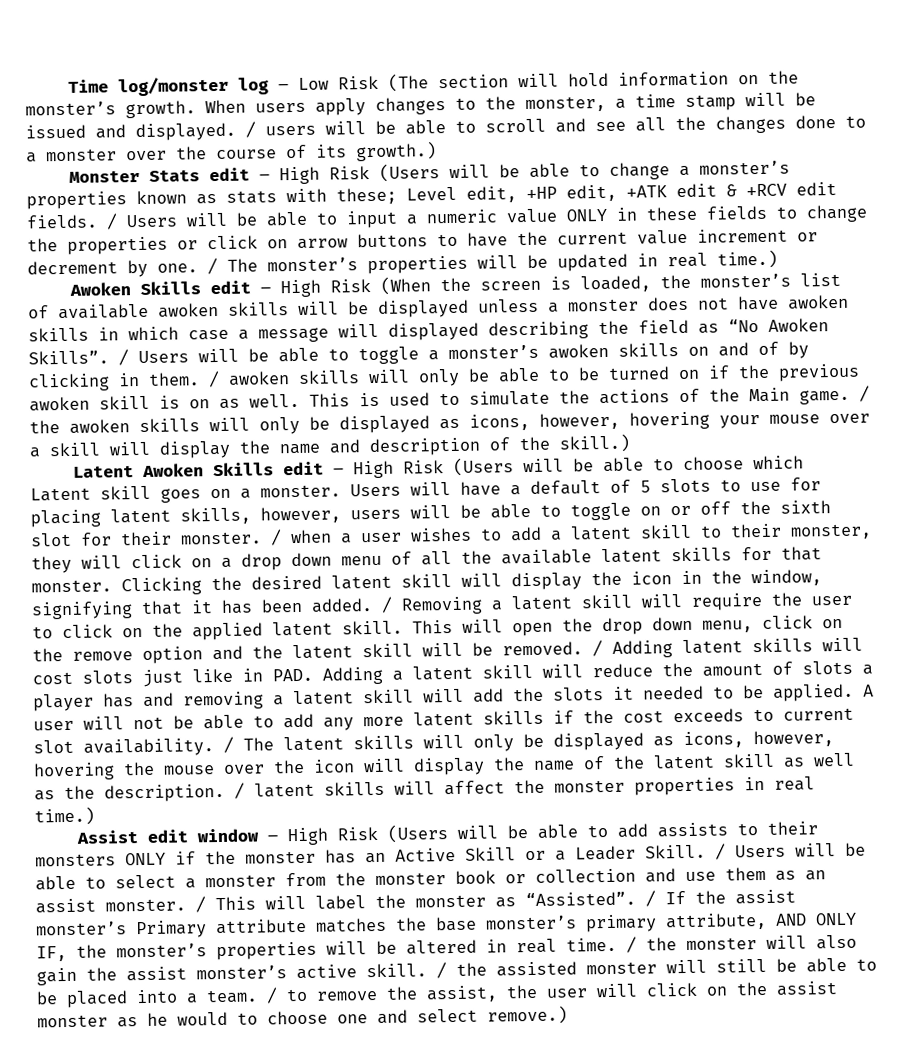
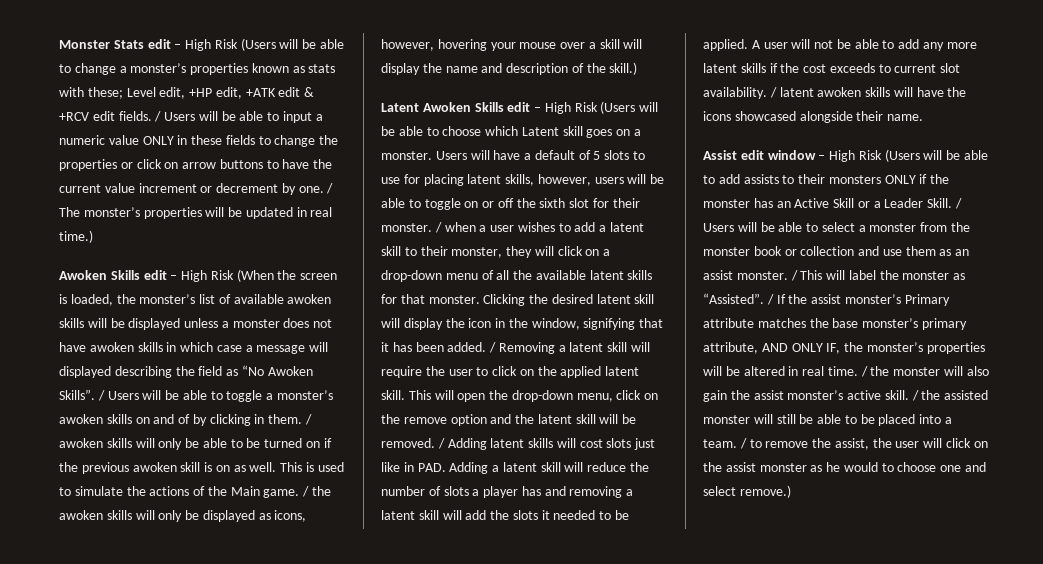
[67,70,799,97] [25,92,816,119] [25,114,866,142] [26,141,437,163] Time log/monster log – Low Risk (The section will hold information on the monster’s growth. When users apply changes to the monster, a time stamp will be issued and displayed. / users will be able to scroll and see all the changes done to a monster over the course of its growth.) // -> (59, 44) none
[241,552,332,571] drop down -> [381,270,442,282] drop-down
[602,616,693,636] drop down -> [511,390,573,402] drop-down
[702,662,763,677] amount -> [381,486,425,496] number
[243,730,834,752] [33,752,855,781] [34,776,815,803] [34,806,95,826] The latent skills will only be displayed as icons, however, hovering the mouse over the icon will display the name of the latent skill as well as the description. / latent skills will affect the monster properties in real time.) -> [779,87,967,97] [703,111,924,123] latent awoken skills will have the icons showcased alongside their name.

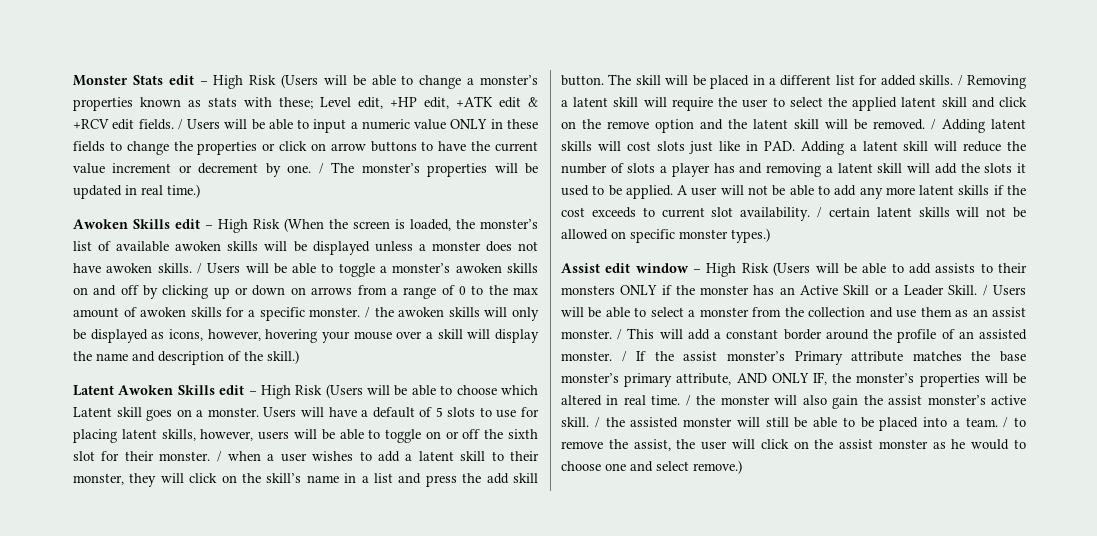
[137,342,329,354] [59,365,313,378] [59,389,95,400] skills in which case a message will displayed describing the field as “No Awoken Skills”. -> [157,263,192,273] skills.
[178,414,191,424] of -> [120,285,139,295] off
[254,414,313,425] [59,438,332,450] [59,462,344,474] [59,486,300,498] in them. / awoken skills will only be able to be turned on if the previous awoken skill is on as well. This is used to simulate the actions of the Main game. -> [213,285,539,299] [73,307,361,321] up or down on arrows from a range of 0 to the max amount of awoken skills for a specific monster.
[603,249,611,256] [381,270,653,282] [381,294,655,306] [381,318,664,330] [381,342,487,352] a drop-down menu of all the available latent skills for that monster. Clicking the desired latent skill will display the icon in the window, signifying that it has been added. -> [242,473,538,487] [561,74,954,89] the skill’s name in a list and press the add skill button. The skill will be placed in a different list for added skills.
[492,366,534,376] click on -> [789,97,823,107] select
[381,390,613,402] skill. This will open the drop-down menu, -> [941,97,995,108] skill and
[553,510,596,520] needed -> [561,185,589,196] used
[779,87,967,97] [703,111,924,123] latent awoken skills will have the icons showcased alongside their name. -> [828,207,1026,218] [561,228,770,243] certain latent skills will not be allowed on specific monster types.)
[703,246,797,256] monster book or -> (804, 312) none
[848,270,966,280] [703,293,764,304] label the monster as “Assisted”. -> [687,329,1027,343] [561,351,612,361] add a constant border around the profile of an assisted monster.

